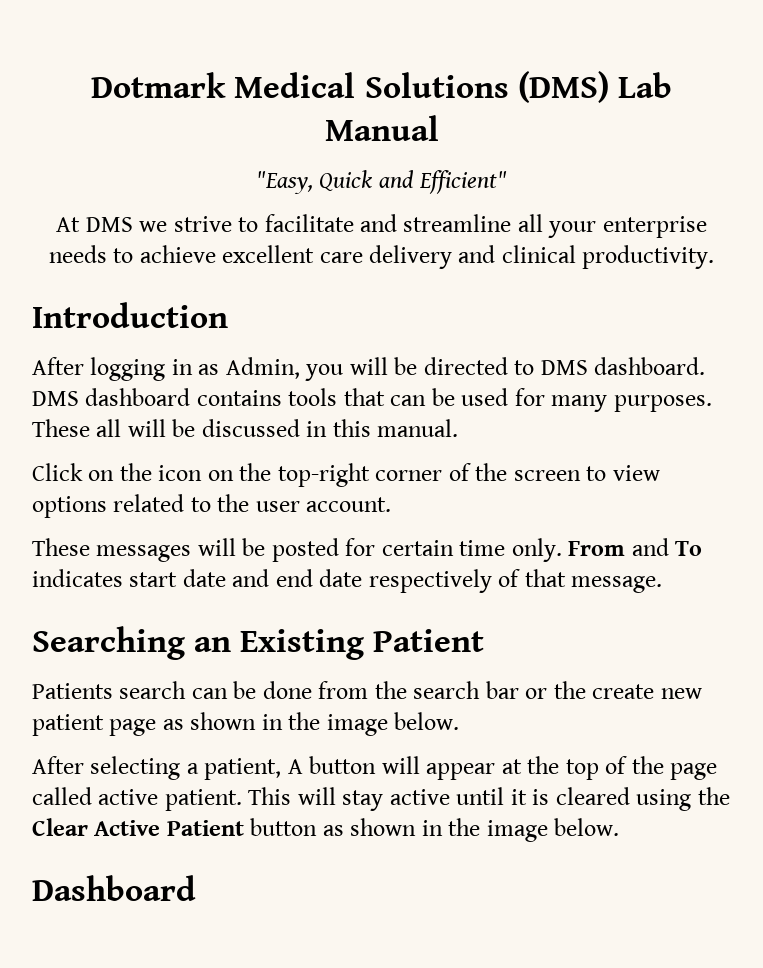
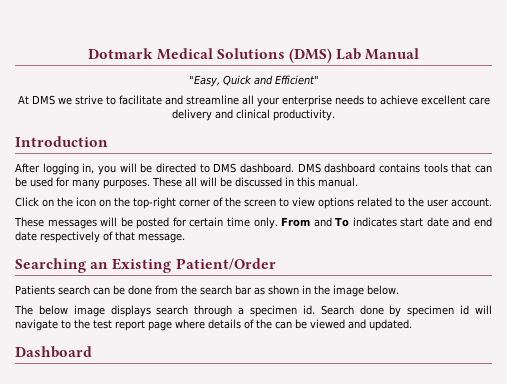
[171,357,300,379] in as Admin, -> [82,163,95,174] in,
[373,629,485,652] Patient -> [175,258,276,270] Patient/Order
[525,681,702,699] [32,712,460,736] [32,756,718,780] [32,787,730,811] [32,818,620,842] or the create new patient page as shown in the image below. // After selecting a patient, A button will appear at the top of the page called active patient. This will stay active until it is cleared using the Clear Active Patient button as shown in the image below. -> [254,285,399,297] [14,305,492,317] [15,319,412,331] as shown in the image below. // The below image displays search through a specimen id. Search done by specimen id will navigate to the test report page where details of the can be viewed and updated.

